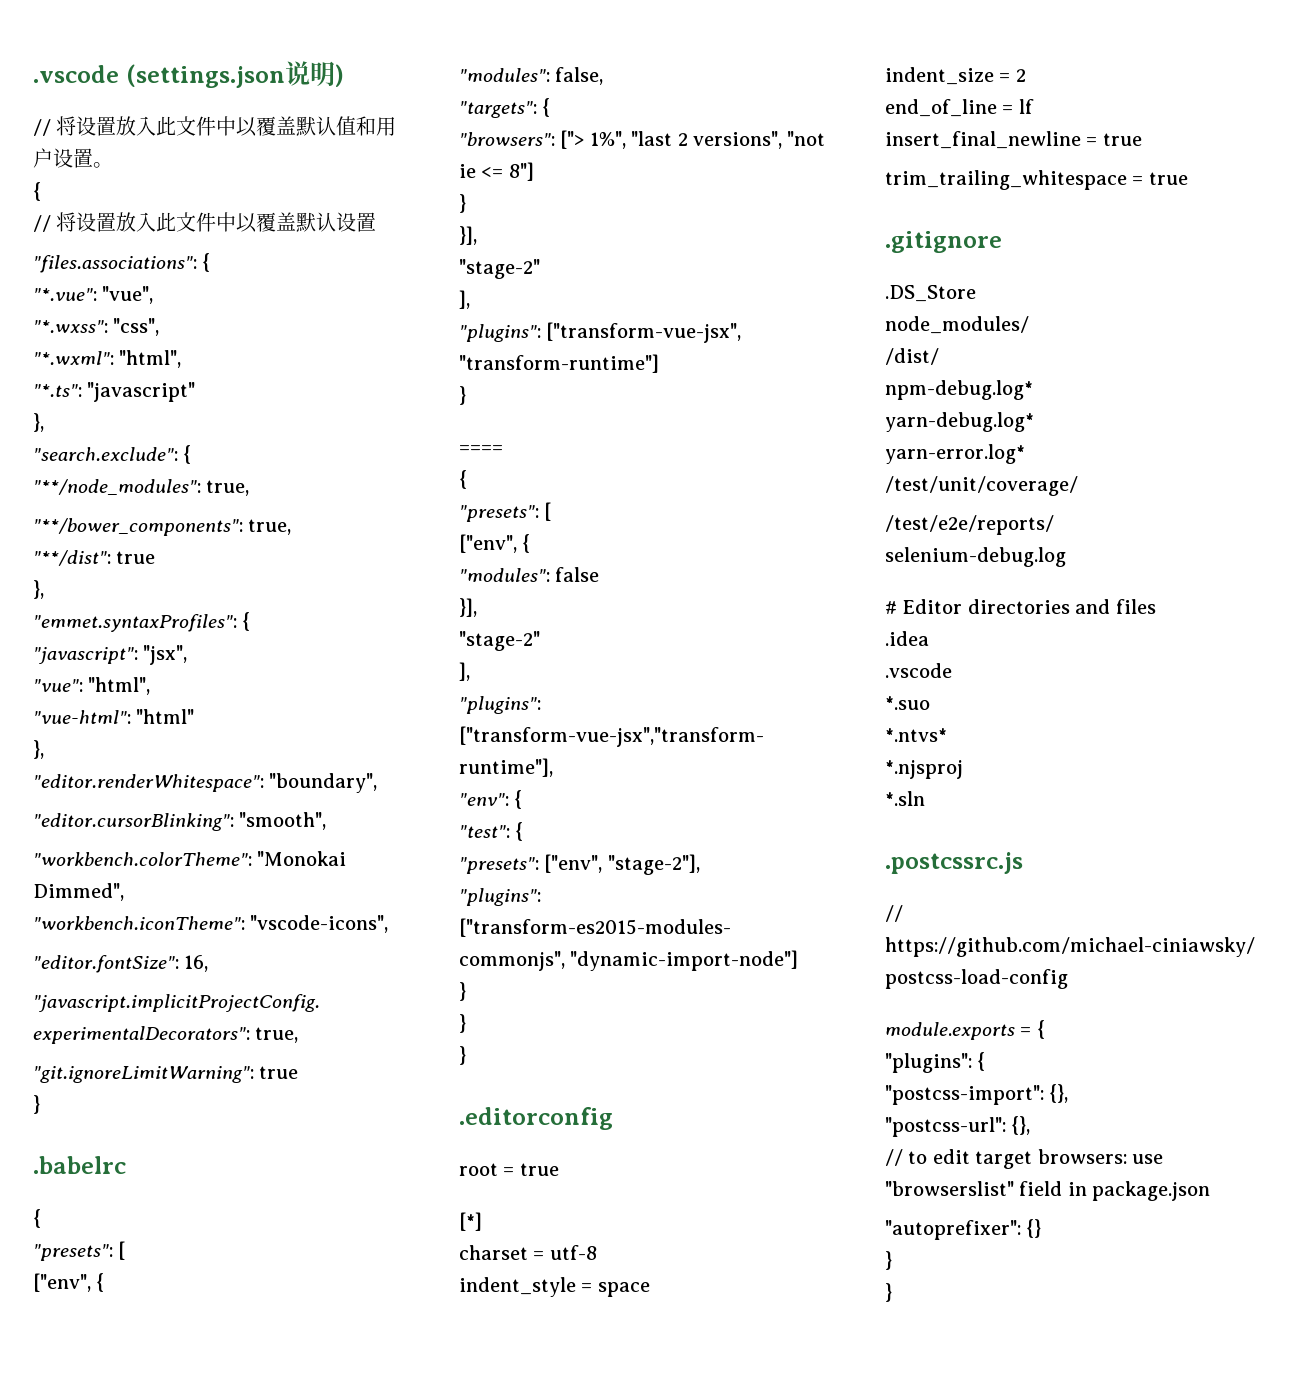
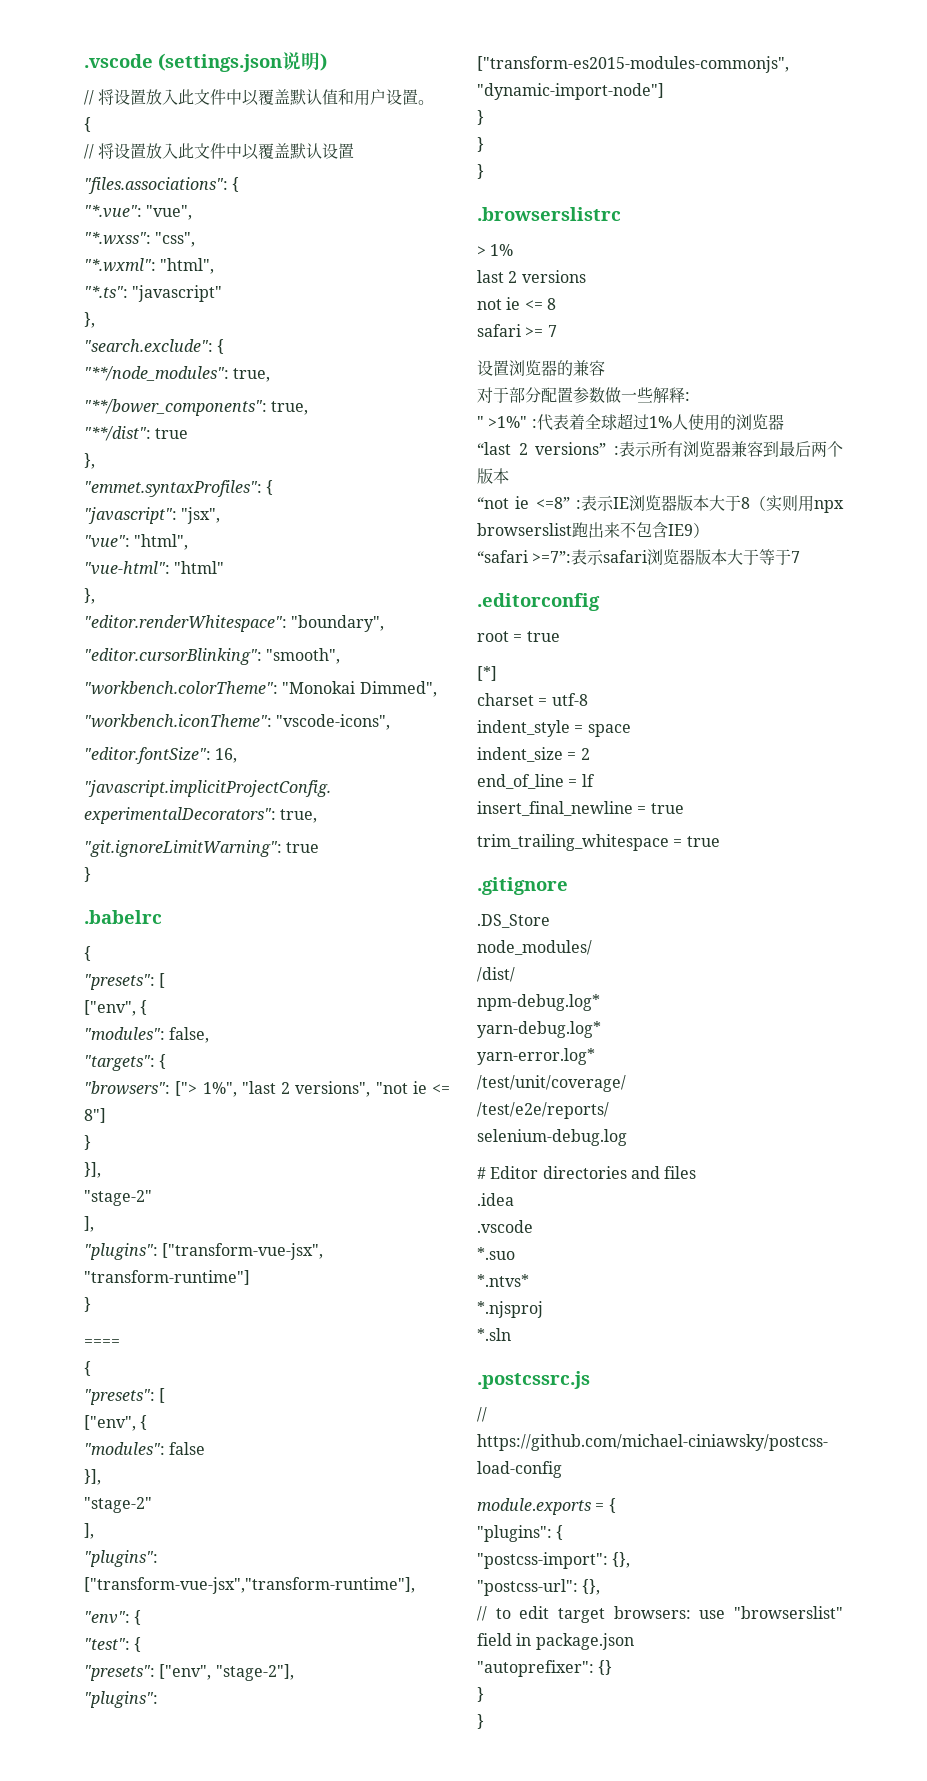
(466, 1055) none -> [477,207,621,221] [477,244,514,256] [477,270,586,283] [477,297,556,310] [477,324,557,337] [477,360,605,376] [477,387,690,403] [477,413,784,431] [477,441,843,457] [477,468,509,484] [477,495,844,513] [477,522,709,538] [477,549,801,565] // .browserslistrc // > 1% // last 2 versions // not ie <= 8 // safari >= 7 // 设置浏览器的兼容 // 对于部分配置参数做一些解释: // " >1%" :代表着全球超过1%人使用的浏览器 // “last 2 versions” :表示所有浏览器兼容到最后两个版本 // “not ie <=8” :表示IE浏览器版本大于8（实则用npx browserslist跑出来不包含IE9） // “safari >=7”:表示safari浏览器版本大于等于7

